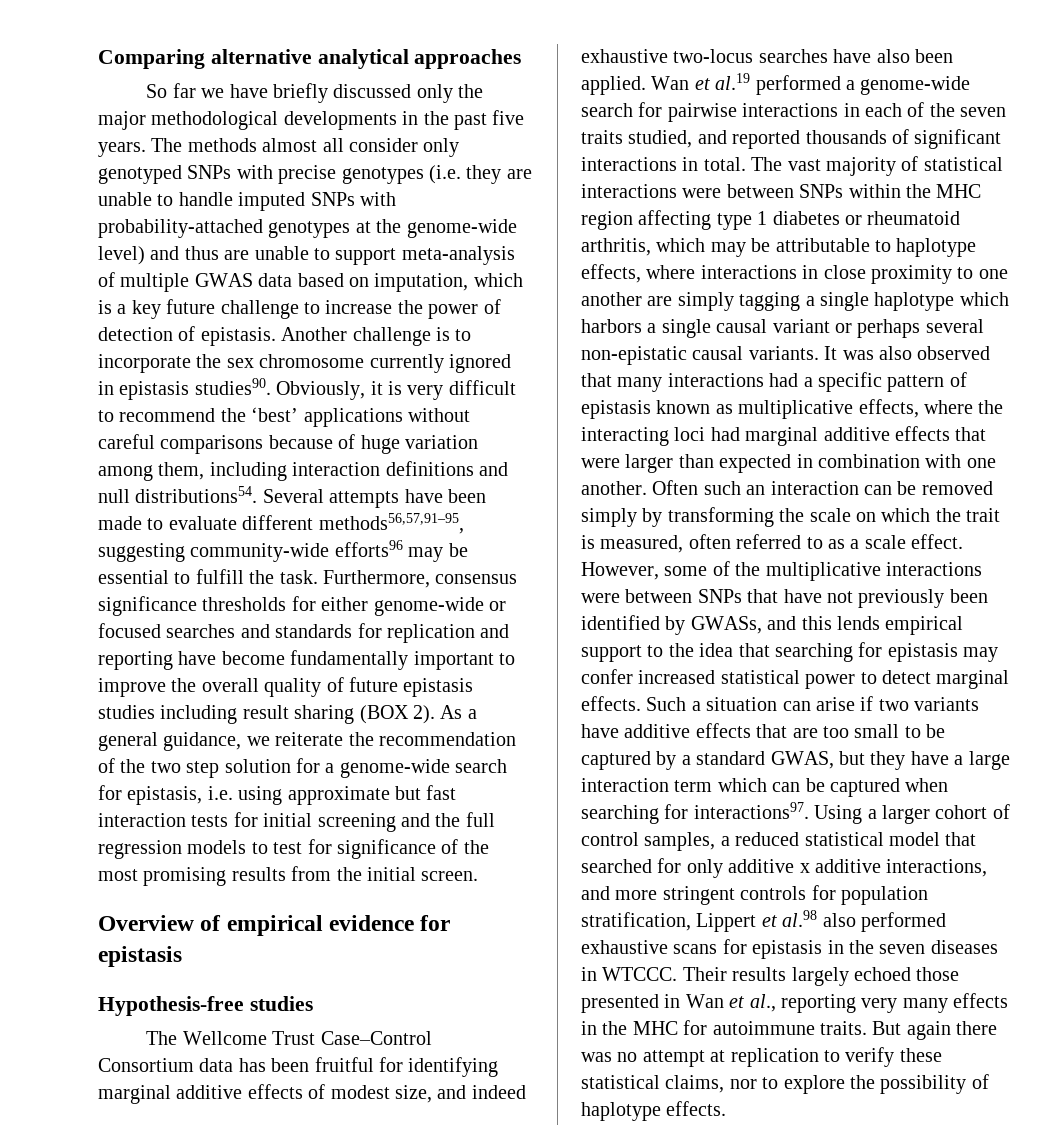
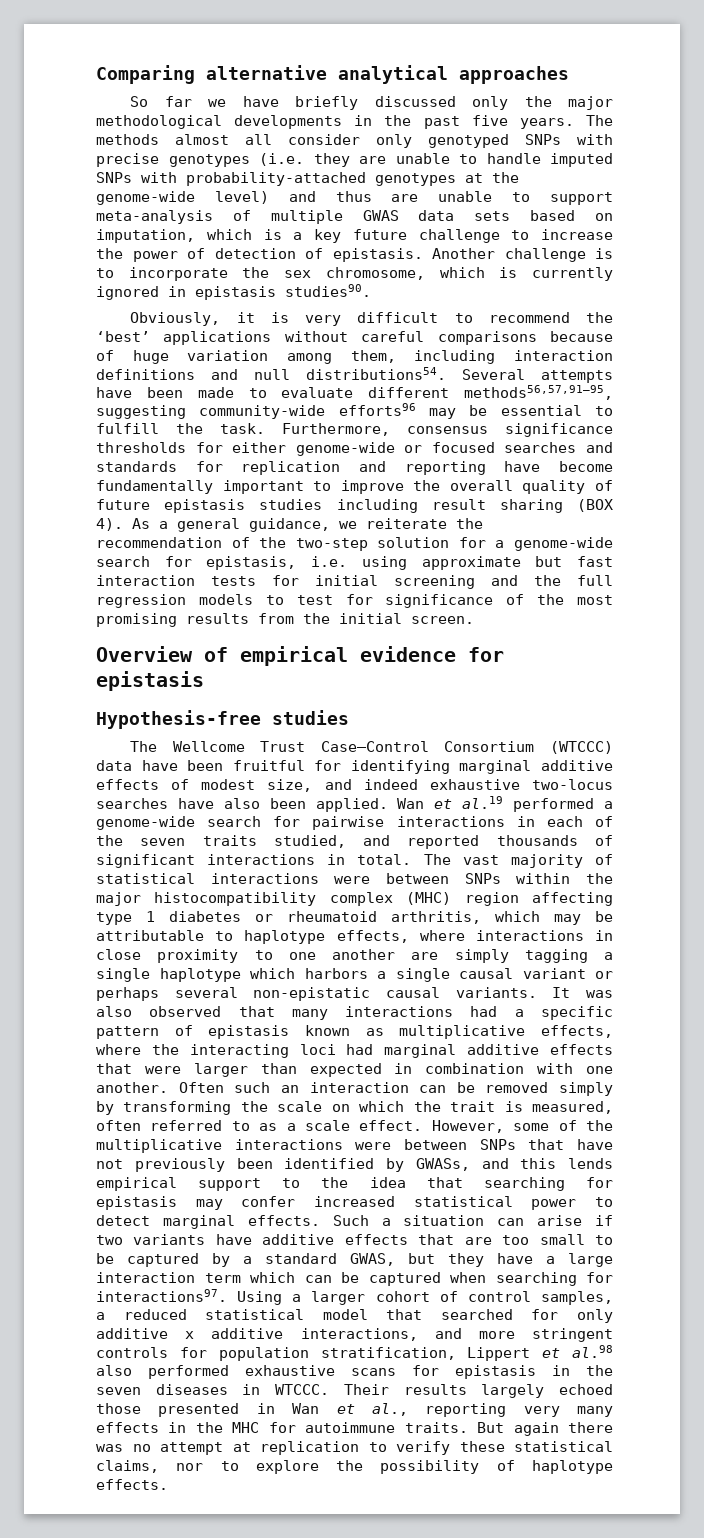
(293, 280) none -> [474,211,511,221] sets
[259,354,365,368] chromosome -> [325,267,518,280] chromosome, which is
(271, 386) none -> (371, 290) //
[413,705,435,724] 2). -> [96,518,123,531] 4).
[150,761,220,778] two step -> [295,538,368,551] two-step
[199,1058,266,1072] data has -> [550,741,613,754] [96,760,178,771] (WTCCC) data have
[936,184,982,198] MHC -> [96,892,452,906] major histocompatibility complex (MHC)

